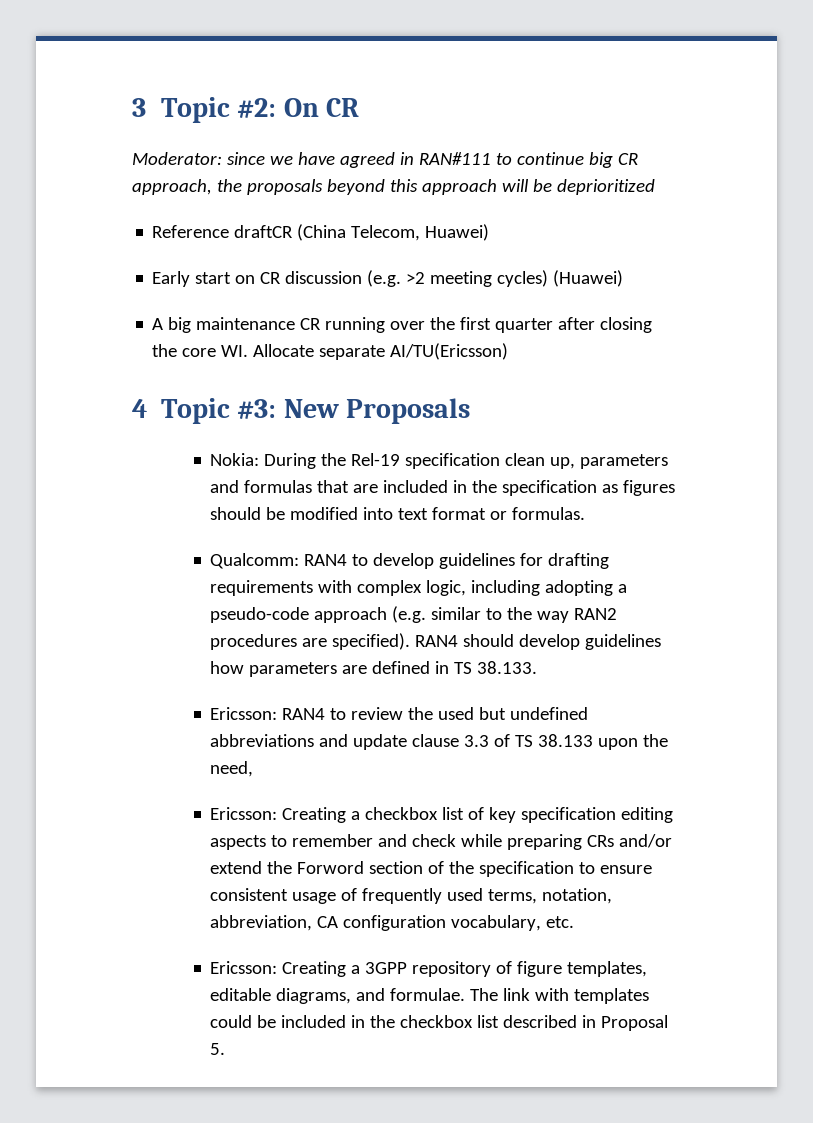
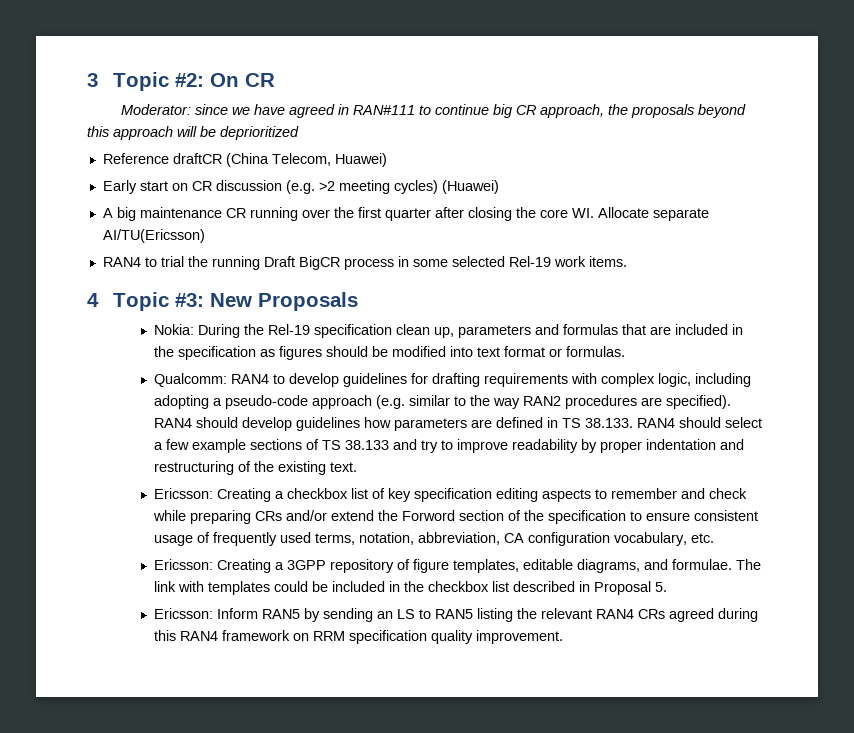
(509, 351) none -> [102,256,627,270] // RAN4 to trial the running Draft BigCR process in some selected Rel-19 work items.
[210,707,589,720] [210,734,669,750] [210,761,254,777] // Ericsson: RAN4 to review the used but undefined abbreviations and update clause 3.3 of TS 38.133 upon the need, -> [637,417,763,428] [154,439,745,453] [154,461,358,475] RAN4 should select a few example sections of TS 38.133 and try to improve readability by proper indentation and restructuring of the existing text.
(226, 1049) none -> [154,608,759,622] [154,630,564,644] // Ericsson: Inform RAN5 by sending an LS to RAN5 listing the relevant RAN4 CRs agreed during this RAN4 framework on RRM specification quality improvement.

